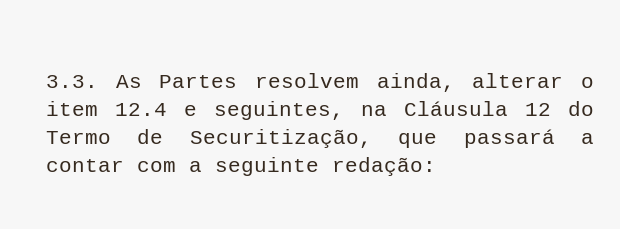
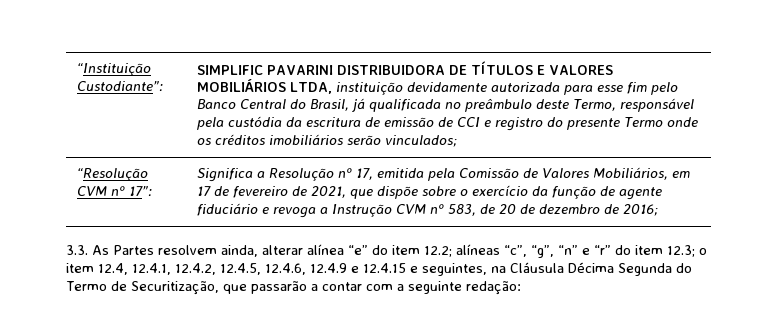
(46, 81) none -> [77,63,152,76] [77,81,164,92] [197,61,614,75] [197,79,679,95] [197,98,695,112] [197,116,699,131] [197,134,458,147] [77,168,149,181] [77,186,153,197] [197,167,691,182] [197,185,663,200] [197,203,659,218] “Instituição Custodiante”: | SIMPLIFIC PAVARINI DISTRIBUIDORA DE TÍTULOS E VALORES MOBILIÁRIOS LTDA, instituição devidamente autorizada para esse fim pelo Banco Central do Brasil, já qualificada no preâmbulo deste Termo, responsável pela custódia da escritura de emissão de CCI e registro do presente Termo onde os créditos imobiliários serão vinculados; // “Resolução CVM nº 17”: | Significa a Resolução nº 17, emitida pela Comissão de Valores Mobiliários, em 17 de fevereiro de 2021, que dispõe sobre o exercício da função de agente fiduciário e revoga a Instrução CVM nº 583, de 20 de dezembro de 2016; //
[581,77,594,88] [46,101,167,116] o item 12.4 -> [307,244,707,258] [66,263,406,275] alínea “e” do item 12.2; alíneas “c”, “g”, “n” e “r” do item 12.3; o item 12.4, 12.4.1, 12.4.2, 12.4.5, 12.4.6, 12.4.9 e 12.4.15
[525,103,551,116] 12 -> [568,262,672,276] Décima Segunda
[463,129,555,148] passará -> [250,281,307,294] passarão

